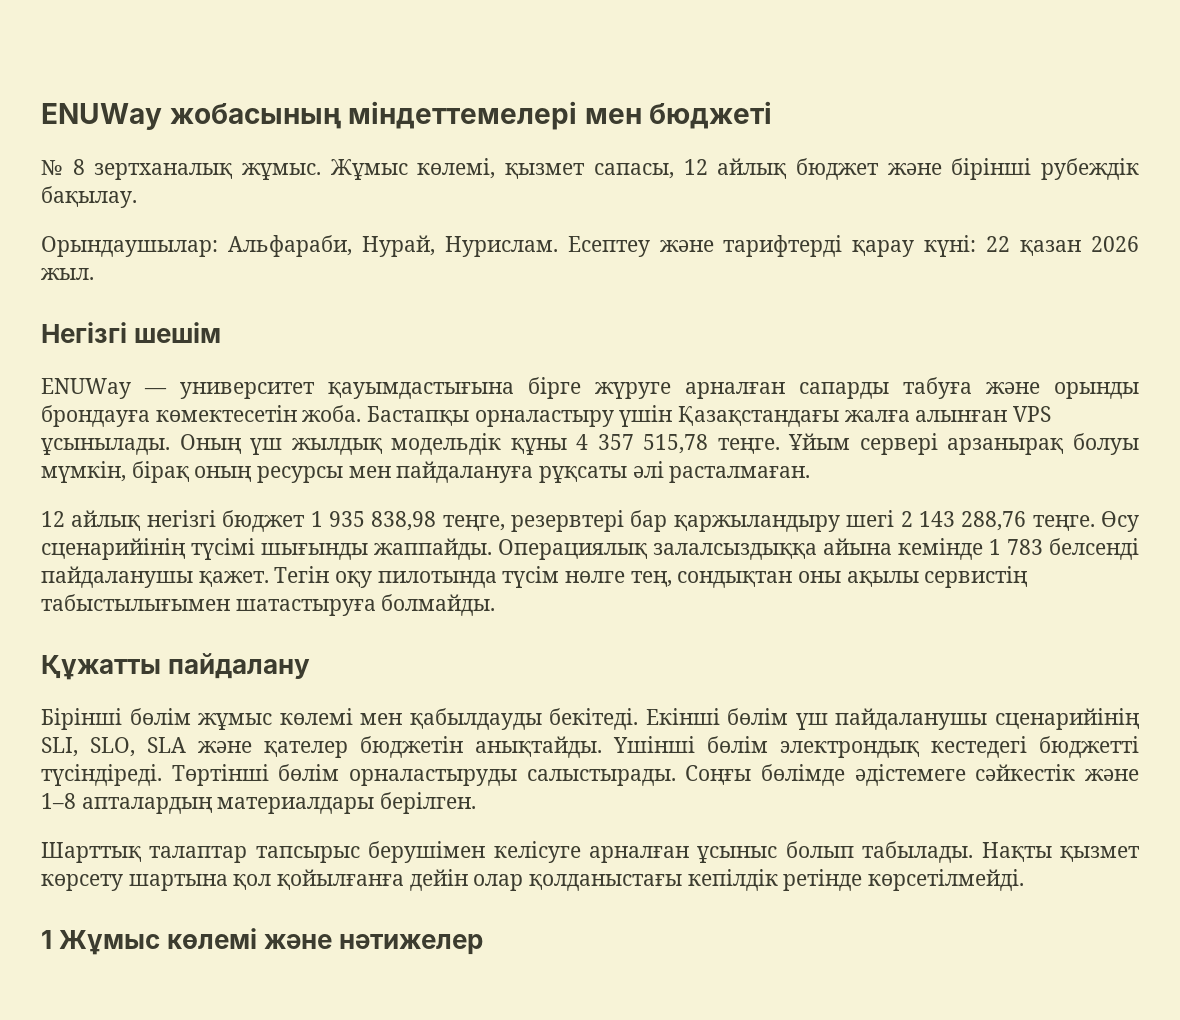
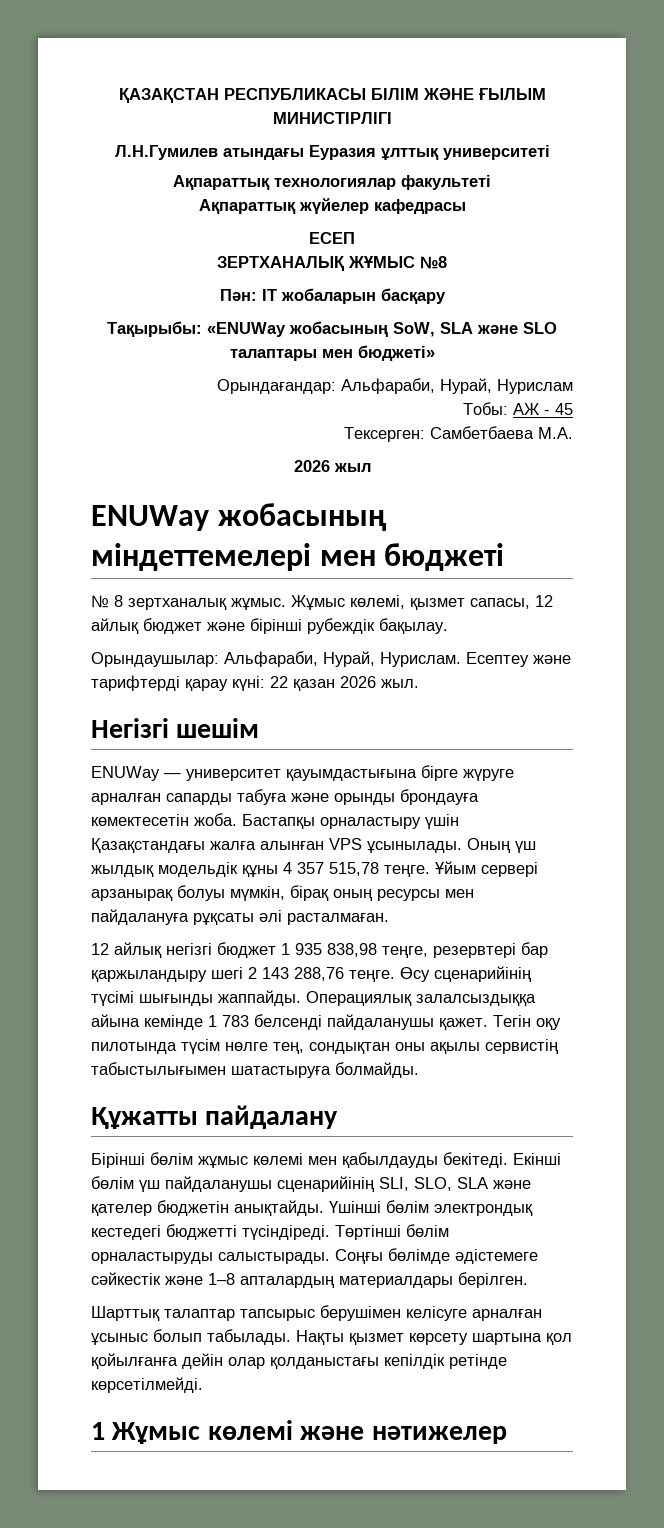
(41, 116) none -> [118,88,546,103] [272,112,392,124] [114,145,550,160] [173,175,491,190] [198,198,466,214] [309,232,355,244] [217,256,447,271] [219,288,446,304] [107,321,557,337] [229,345,435,361] [217,378,573,394] [463,402,573,415] [344,426,573,442] [293,460,371,472] ҚАЗАҚСТАН РЕСПУБЛИКАСЫ БІЛІМ ЖӘНЕ ҒЫЛЫМ МИНИСТІРЛІГІ // Л.Н.Гумилев атындағы Еуразия ұлттық университеті // Ақпараттық технологиялар факультеті // Ақпараттық жүйелер кафедрасы // ЕСЕП // ЗЕРТХАНАЛЫҚ ЖҰМЫС №8 // Пән: IT жобаларын басқару // Тақырыбы: «ENUWay жобасының SoW, SLA және SLO талаптары мен бюджеті» // Орындағандар: Альфараби, Нурай, Нурислам // Тобы: АЖ - 45 // Тексерген: Самбетбаева М.А. // 2026 жыл //

